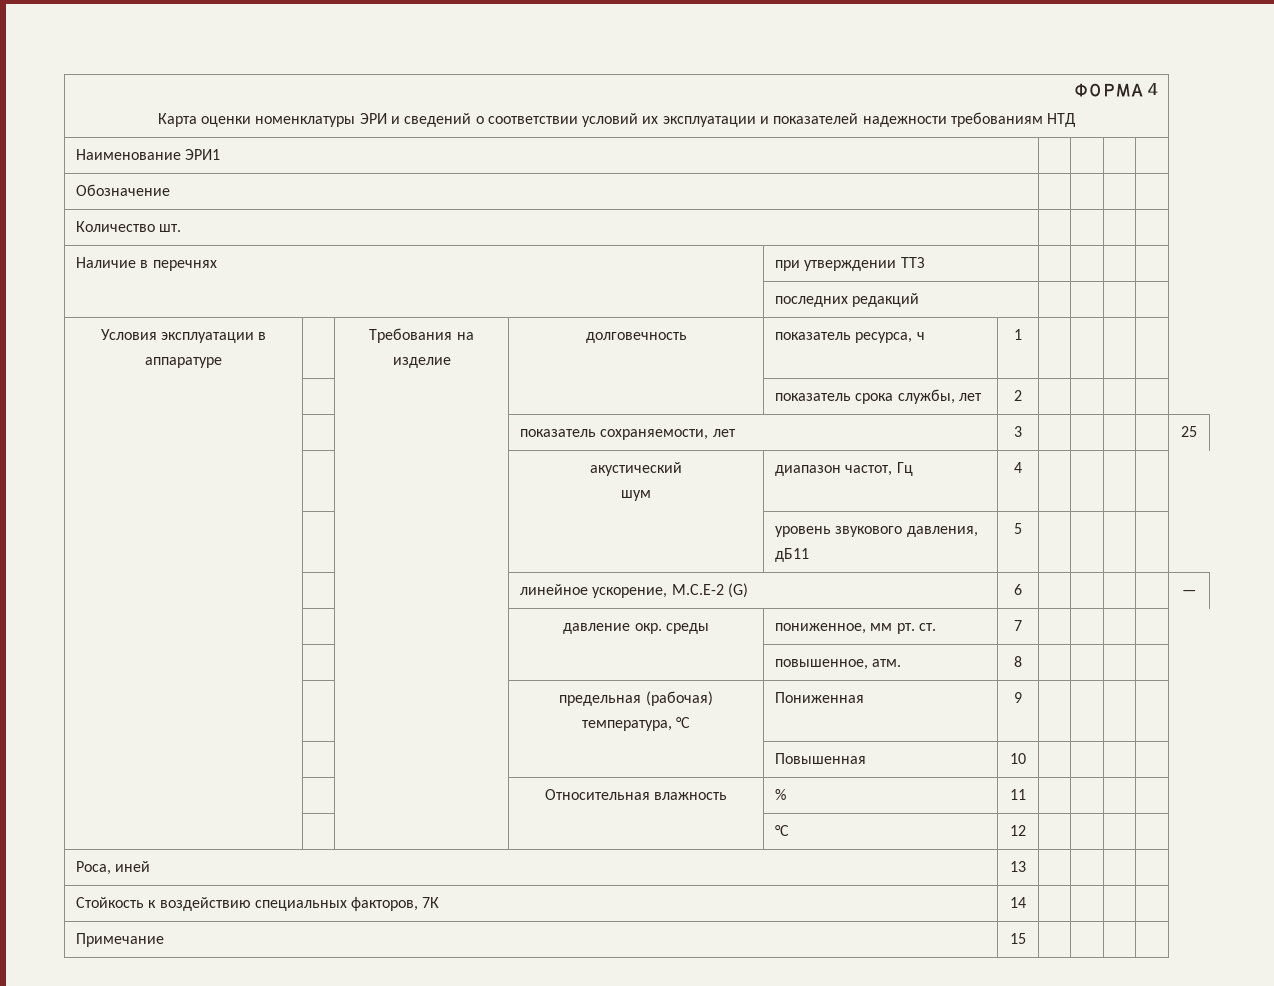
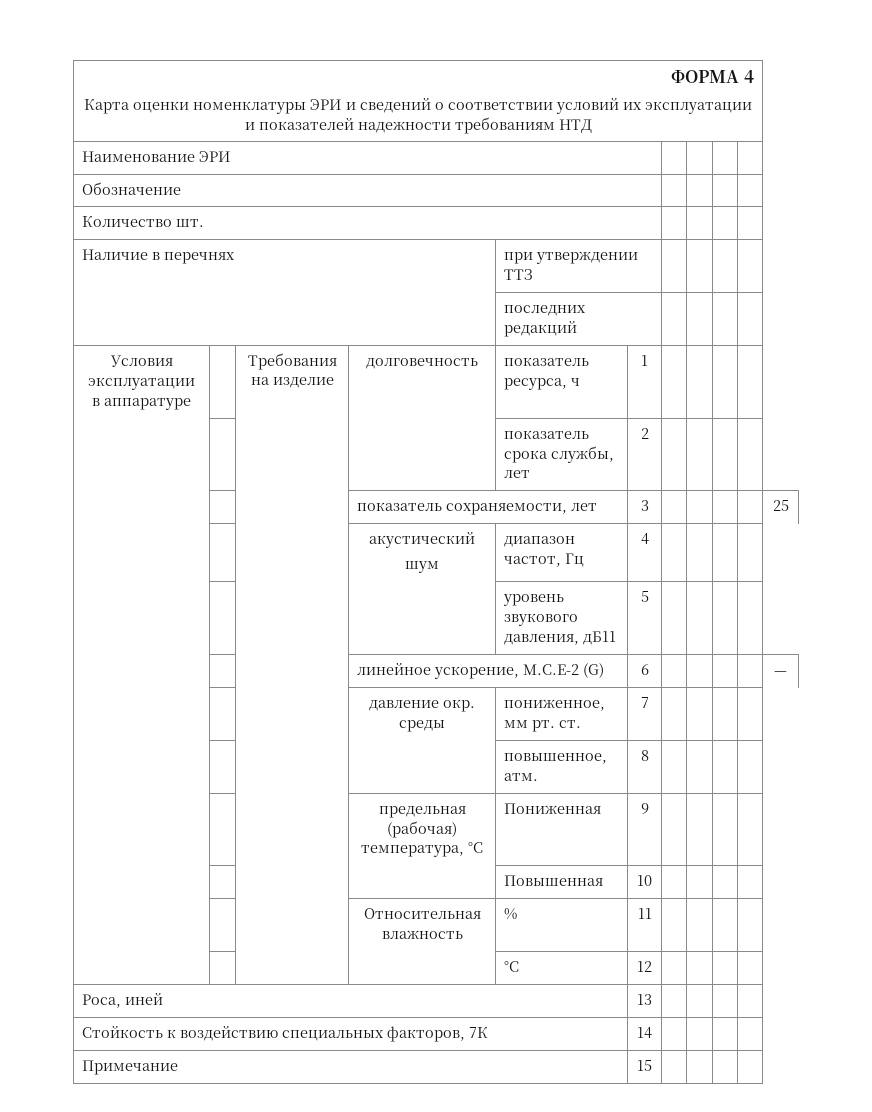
[185,149,221,160] ЭРИ1 -> [199,151,232,162] ЭРИ

